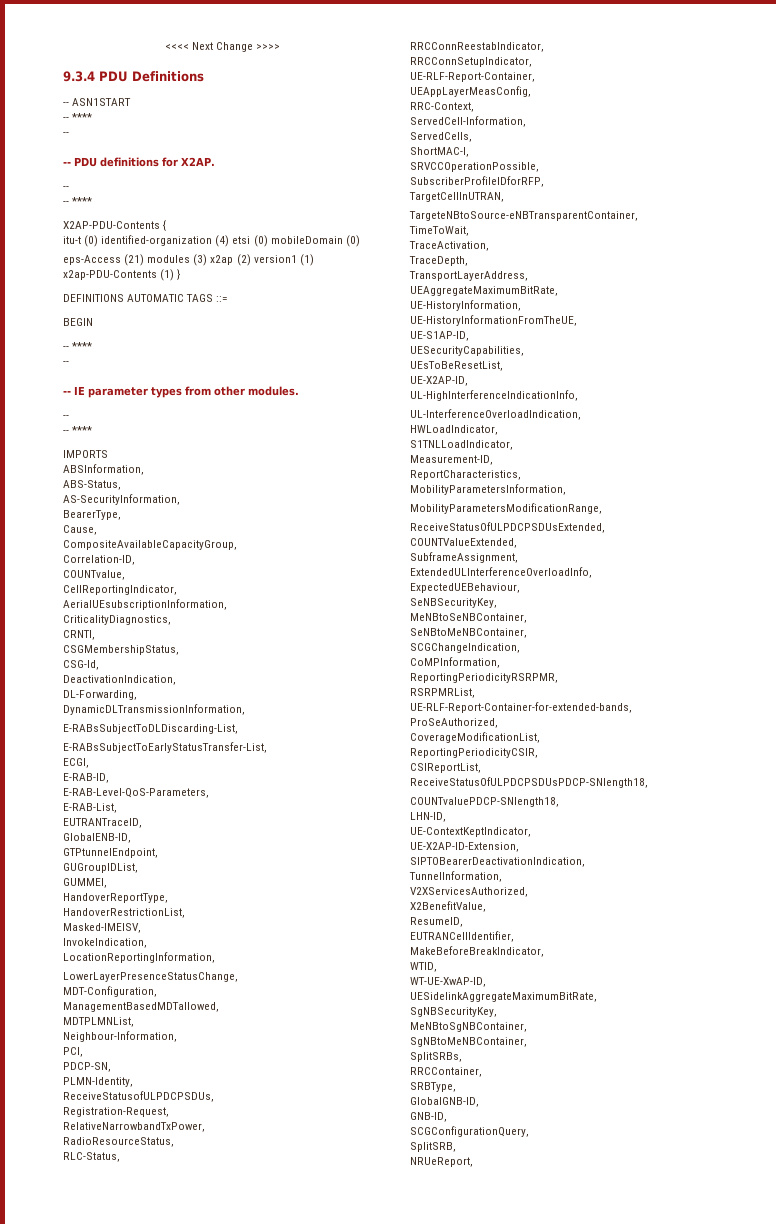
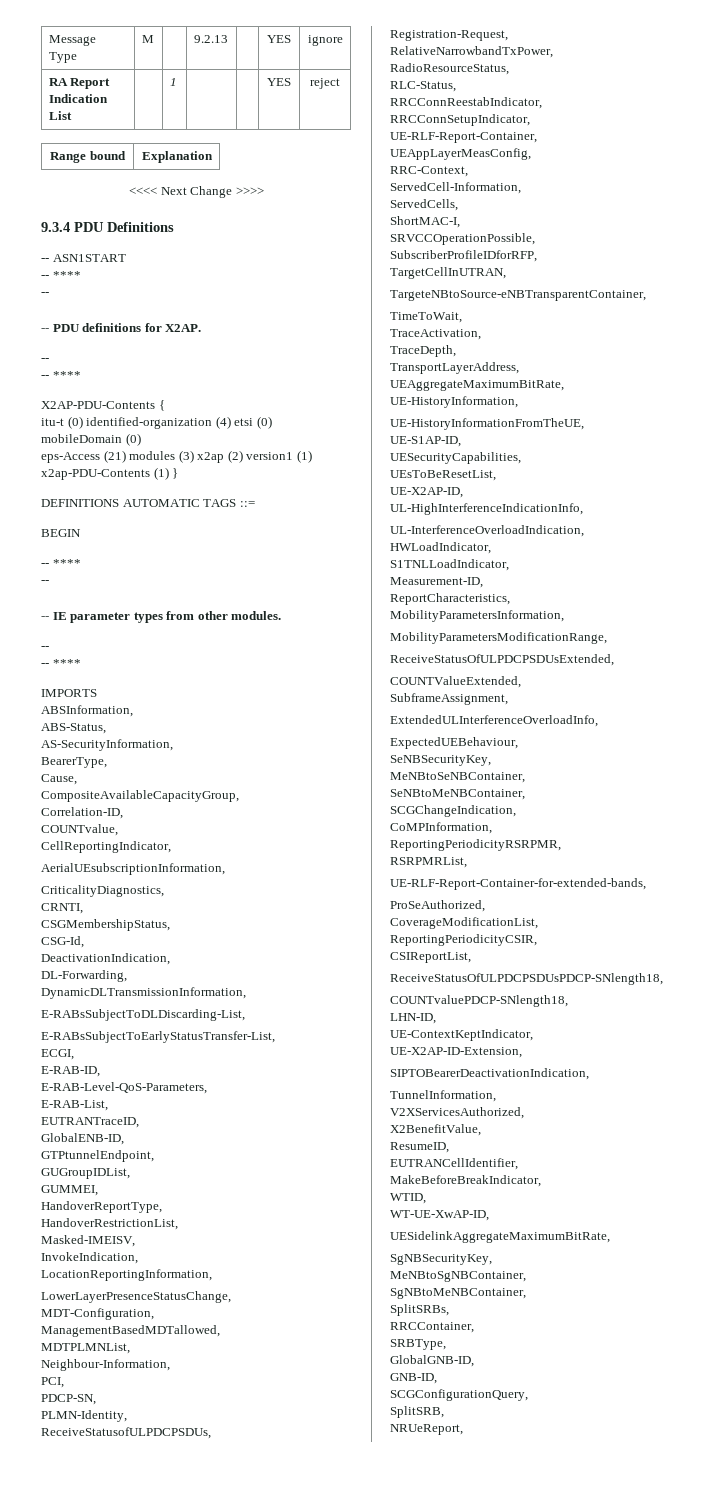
(164, 47) none -> [48,35,96,46] [48,52,77,63] [141,35,154,43] [193,35,228,43] [267,35,291,43] [307,35,343,46] [48,78,111,89] [48,94,108,103] [48,111,72,120] [169,78,177,86] [267,78,291,86] [310,78,340,89] [50,151,126,163] [141,151,213,163] Message Type | M | | 9.2.13 | | YES | ignore // RA Report Indication List | | 1 | | | YES | reject // Range bound | Explanation //

